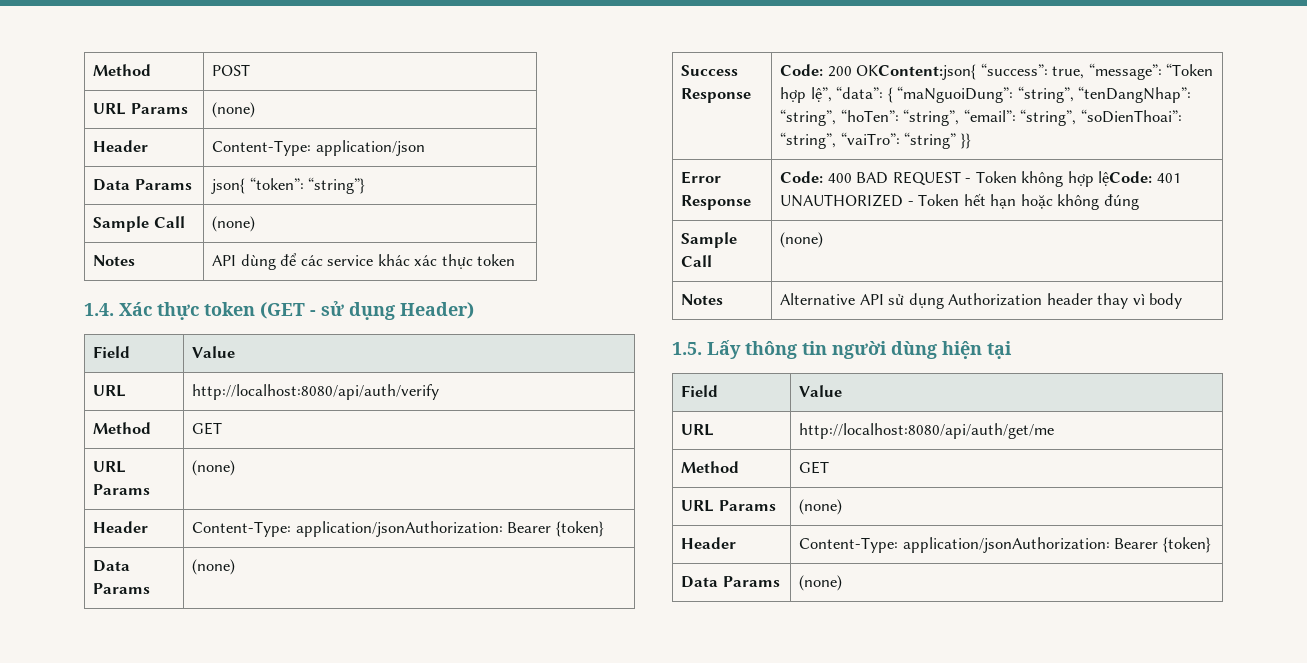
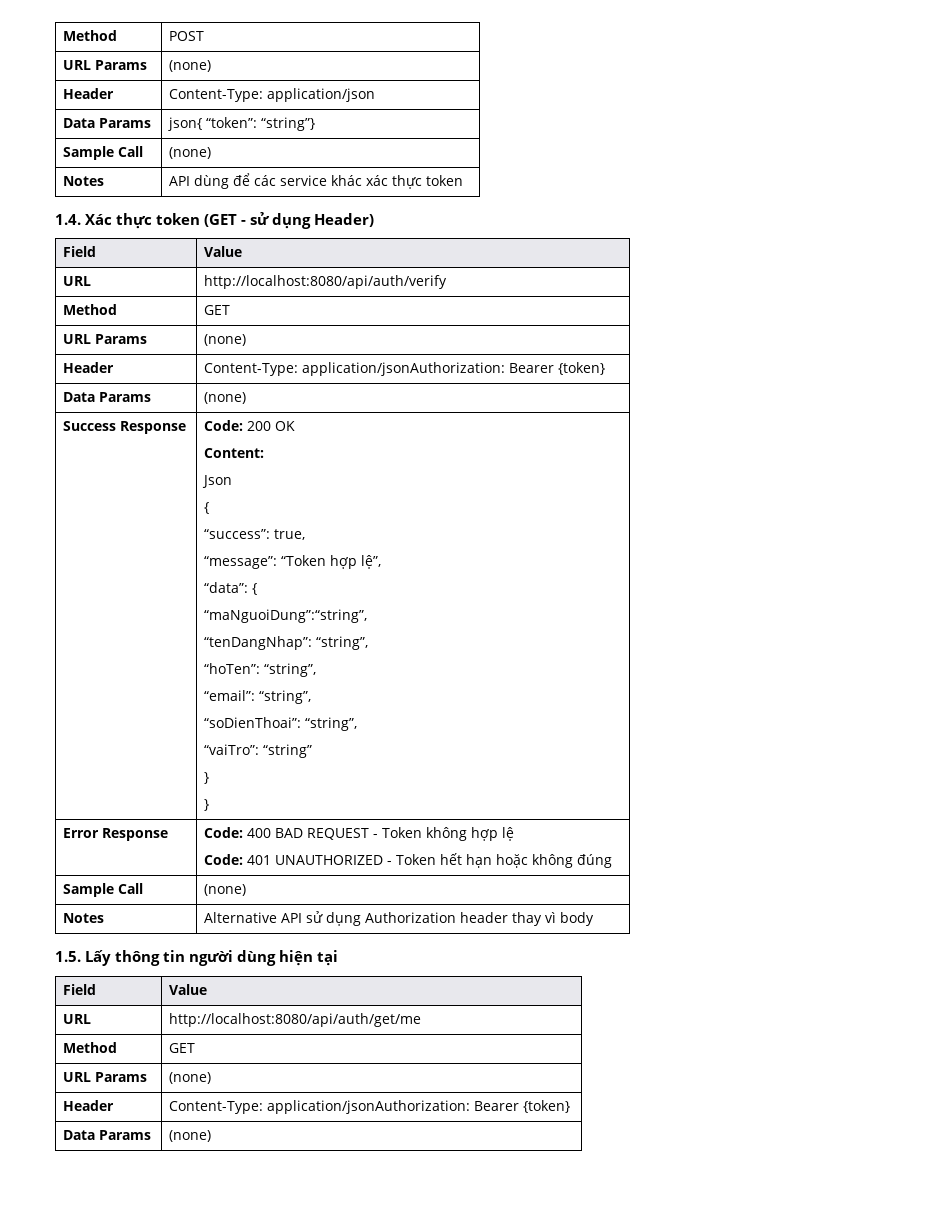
[856,64,977,80] OKContent:json{ -> [275,421,296,431] [204,448,265,458] [202,475,233,488] [204,502,210,514] OK // Content: // Json // { //
(1085, 72) none -> (306, 534) //
(832, 94) none -> (382, 562) //
[897,86,1074,103] “maNguoiDung”: “string”, -> [204,609,368,623] // “maNguoiDung”:“string”, //
(837, 117) none -> (369, 643) //
(960, 117) none -> (317, 670) //
(1077, 117) none -> (312, 697) //
(837, 140) none -> (358, 724) //
[960,133,971,149] }} -> [204,772,210,784] [204,799,210,811] // } // }
[1098,171,1153,186] lệCode: -> [502,827,515,841] [204,854,244,865] lệ // Code:

